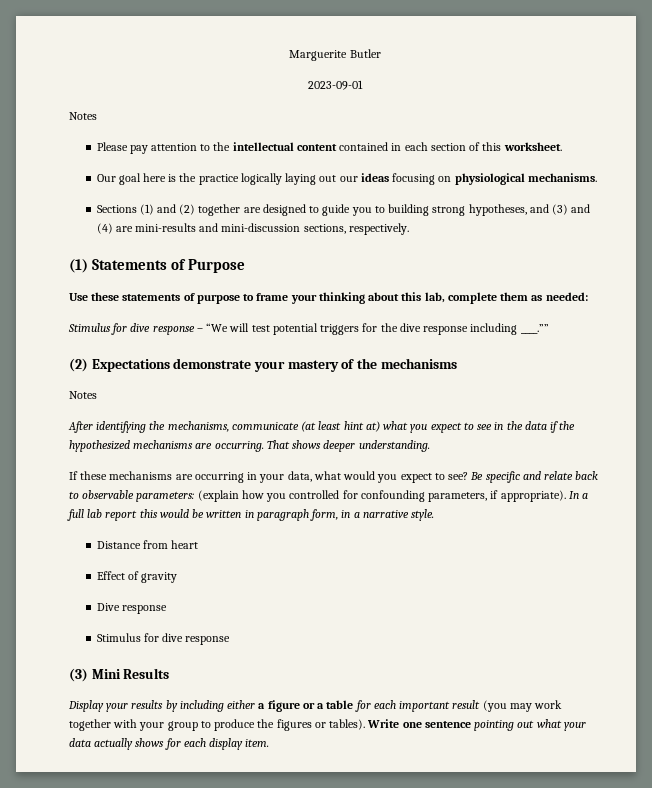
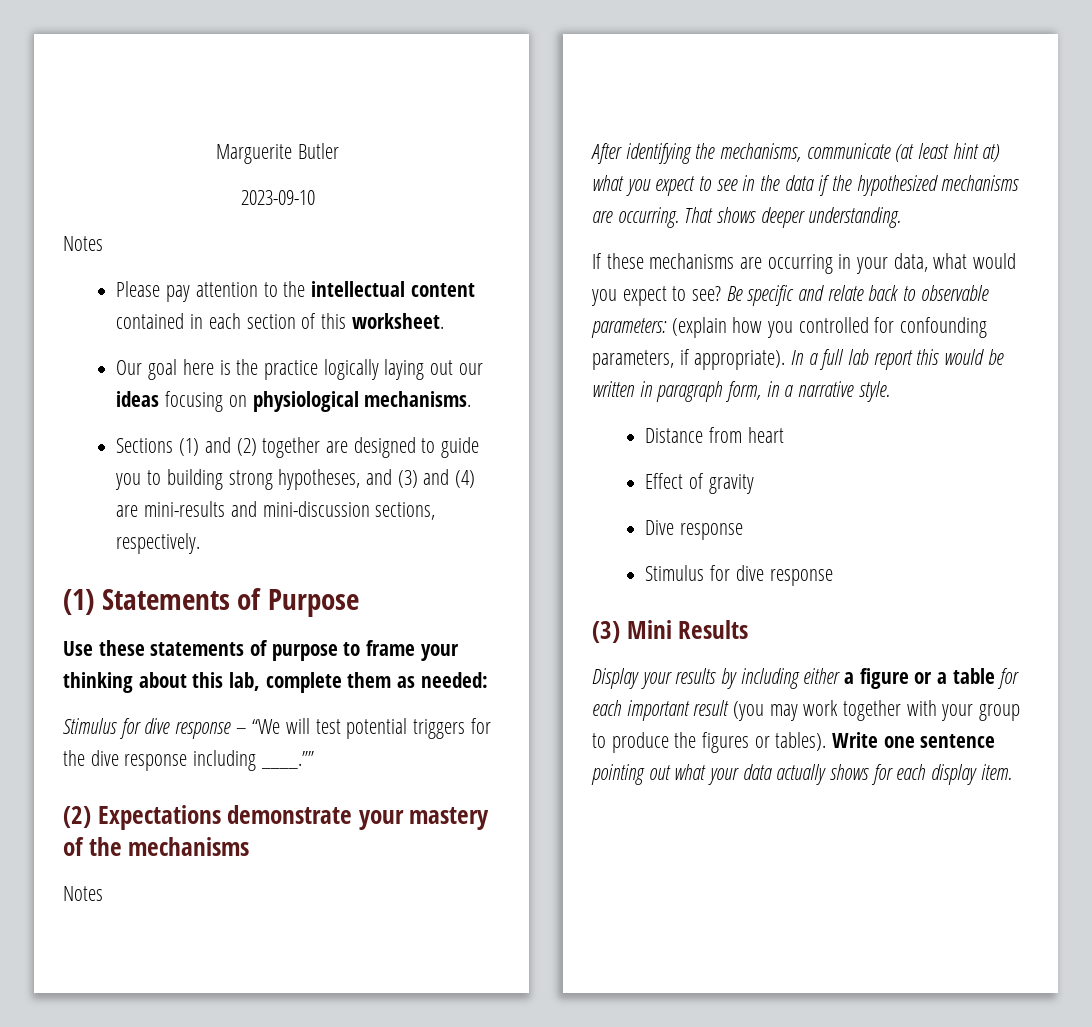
[308,80,363,90] 2023-09-01 -> [240,190,315,205] 2023-09-10

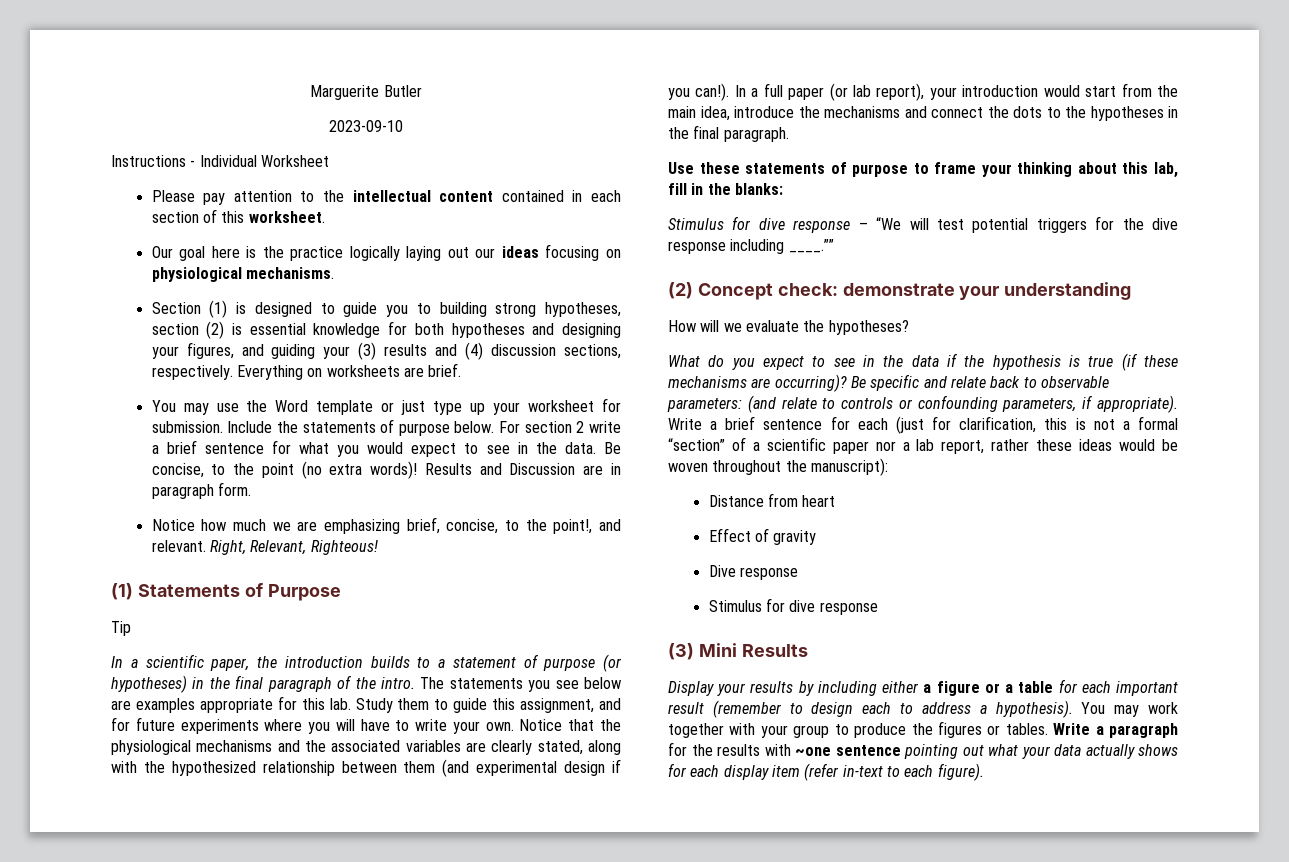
[63,236,103,251] Notes -> [111,155,329,167] Instructions - Individual Worksheet
[116,437,348,458] Sections (1) and (2) together are -> [151,300,247,318] Section (1) is
[365,469,475,488] [116,501,436,520] [116,533,201,554] [63,588,360,617] and (3) and (4) are mini-results and mini-discussion sections, respectively. // (1) Statements of Purpose -> [151,321,621,339] [151,342,621,360] [151,363,462,380] [151,398,621,415] [151,419,622,436] [151,440,621,457] [151,461,621,479] [151,482,251,499] [151,517,622,534] [151,540,378,555] [111,583,341,601] [111,621,131,636] [111,654,622,672] [111,675,622,693] [111,696,622,713] [111,717,621,734] [111,740,621,755] [111,759,622,777] [668,83,1178,101] [668,106,1178,121] [668,125,789,142] section (2) is essential knowledge for both hypotheses and designing your figures, and guiding your (3) results and (4) discussion sections, respectively. Everything on worksheets are brief. // You may use the Word template or just type up your worksheet for submission. Include the statements of purpose below. For section 2 write a brief sentence for what you would expect to see in the data. Be concise, to the point (no extra words)! Results and Discussion are in paragraph form. // Notice how much we are emphasizing brief, concise, to the point!, and relevant. Right, Relevant, Righteous! // (1) Statements of Purpose // Tip // In a scientific paper, the introduction builds to a statement of purpose (or hypotheses) in the final paragraph of the intro. The statements you see below are examples appropriate for this lab. Study them to guide this assignment, and for future experiments where you will have to write your own. Notice that the physiological mechanisms and the associated variables are clearly stated, along with the hypothesized relationship between them (and experimental design if you can!). In a full paper (or lab report), your introduction would start from the main idea, introduce the mechanisms and connect the dots to the hypotheses in the final paragraph.
[265,672,488,693] complete them as needed: -> [668,183,783,195] fill in the blanks:
[97,805,490,830] [63,837,250,856] [63,886,103,901] [591,143,1001,164] [592,175,624,191] Expectations demonstrate your mastery of the mechanisms // Notes // After identifying the mechanisms, communicate (at least hint at) what -> [697,282,1132,300] [668,320,909,335] [668,355,725,367] Concept check: demonstrate your understanding // How will we evaluate the hypotheses? // What do
[856,175,1020,196] [592,207,902,228] [592,253,1017,274] [591,286,722,306] hypothesized mechanisms are occurring. That shows deeper understanding. // If these mechanisms are occurring in your data, what would you expect to see? -> [992,353,1178,371] [668,374,847,392] hypothesis is true (if these mechanisms are occurring)?
[671,317,988,338] [592,349,1004,370] [592,381,890,402] (explain how you controlled for confounding parameters, if appropriate). In a full lab report this would be written in paragraph form, in a narrative style. -> [747,395,1178,413] [668,416,1178,434] [668,437,1178,454] [668,458,888,476] (and relate to controls or confounding parameters, if appropriate). Write a brief sentence for each (just for clarification, this is not a formal “section” of a scientific paper nor a lab report, rather these ideas would be woven throughout the manuscript):
[733,701,765,721] (you -> [712,700,1106,718] (remember to design each to address a hypothesis). You
[775,732,915,751] tables). Write one -> [1005,723,1178,738] [668,742,831,756] tables. Write a paragraph for the results with ~one
[980,764,1012,780] item. -> [771,763,984,781] item (refer in-text to each figure).

